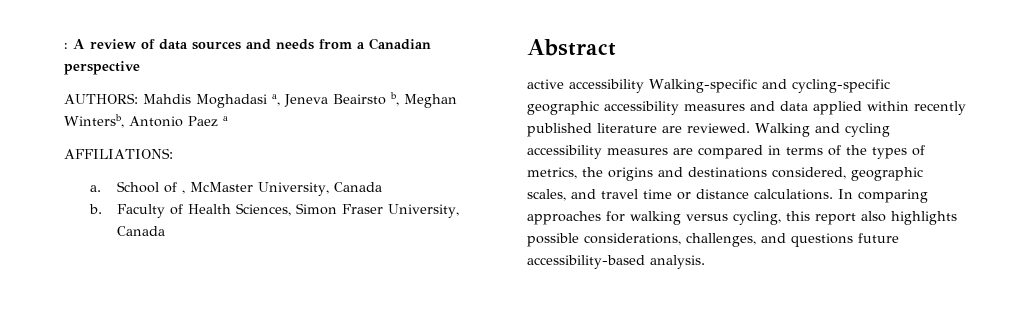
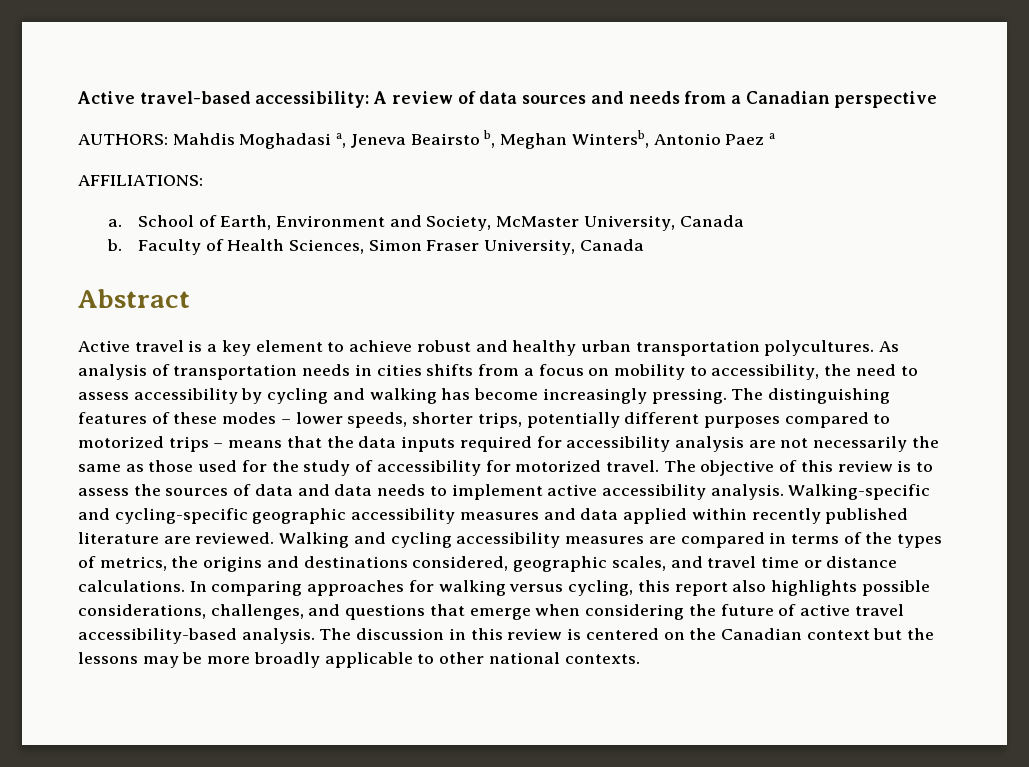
[64,43,68,49] : -> [77,91,370,108] Active travel-based accessibility:
[181,190,185,194] , -> [220,215,492,231] Earth, Environment and Society,
(616, 47) none -> [78,340,900,356] [78,364,918,380] [78,388,890,404] [78,412,891,428] [78,436,939,452] [78,460,934,476] [78,484,543,500] Active travel is a key element to achieve robust and healthy urban transportation polycultures. As analysis of transportation needs in cities shifts from a focus on mobility to accessibility, the need to assess accessibility by cycling and walking has become increasingly pressing. The distinguishing features of these modes – lower speeds, shorter trips, potentially different purposes compared to motorized trips – means that the data inputs required for accessibility analysis are not necessarily the same as those used for the study of accessibility for motorized travel. The objective of this review is to assess the sources of data and data needs to implement
(644, 86) none -> [710,484,784,500] analysis.
[858,233,899,243] [527,255,705,269] future accessibility-based analysis. -> [429,604,904,620] [78,628,935,644] [78,652,640,668] that emerge when considering the future of active travel accessibility-based analysis. The discussion in this review is centered on the Canadian context but the lessons may be more broadly applicable to other national contexts.

